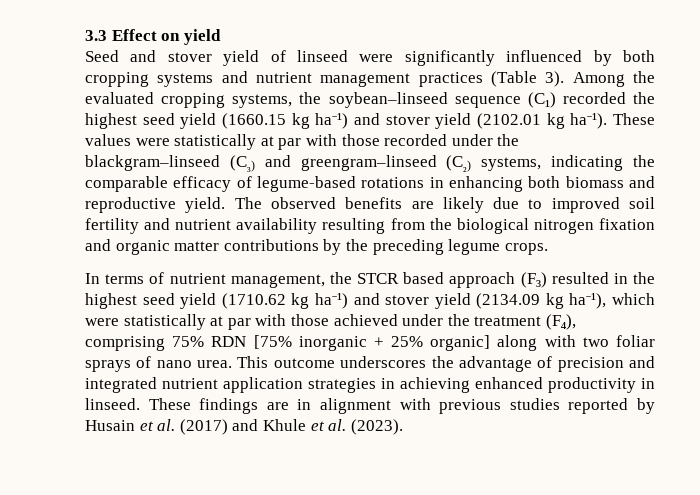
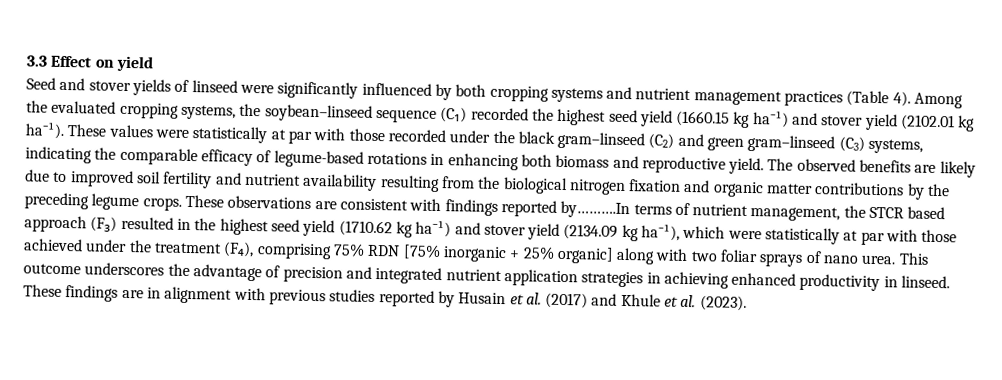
[223,50,260,66] yield -> [131,79,171,96] yields
[545,71,565,87] 3). -> [892,91,911,107] 4).
[85,155,472,172] blackgram–linseed (C₃) and greengram–linseed (C₂) -> [517,131,865,153] black gram–linseed (C2) and green gram–linseed (C3)
[85,273,100,284] // In -> [184,194,631,219] These observations are consistent with findings reported by……….In

